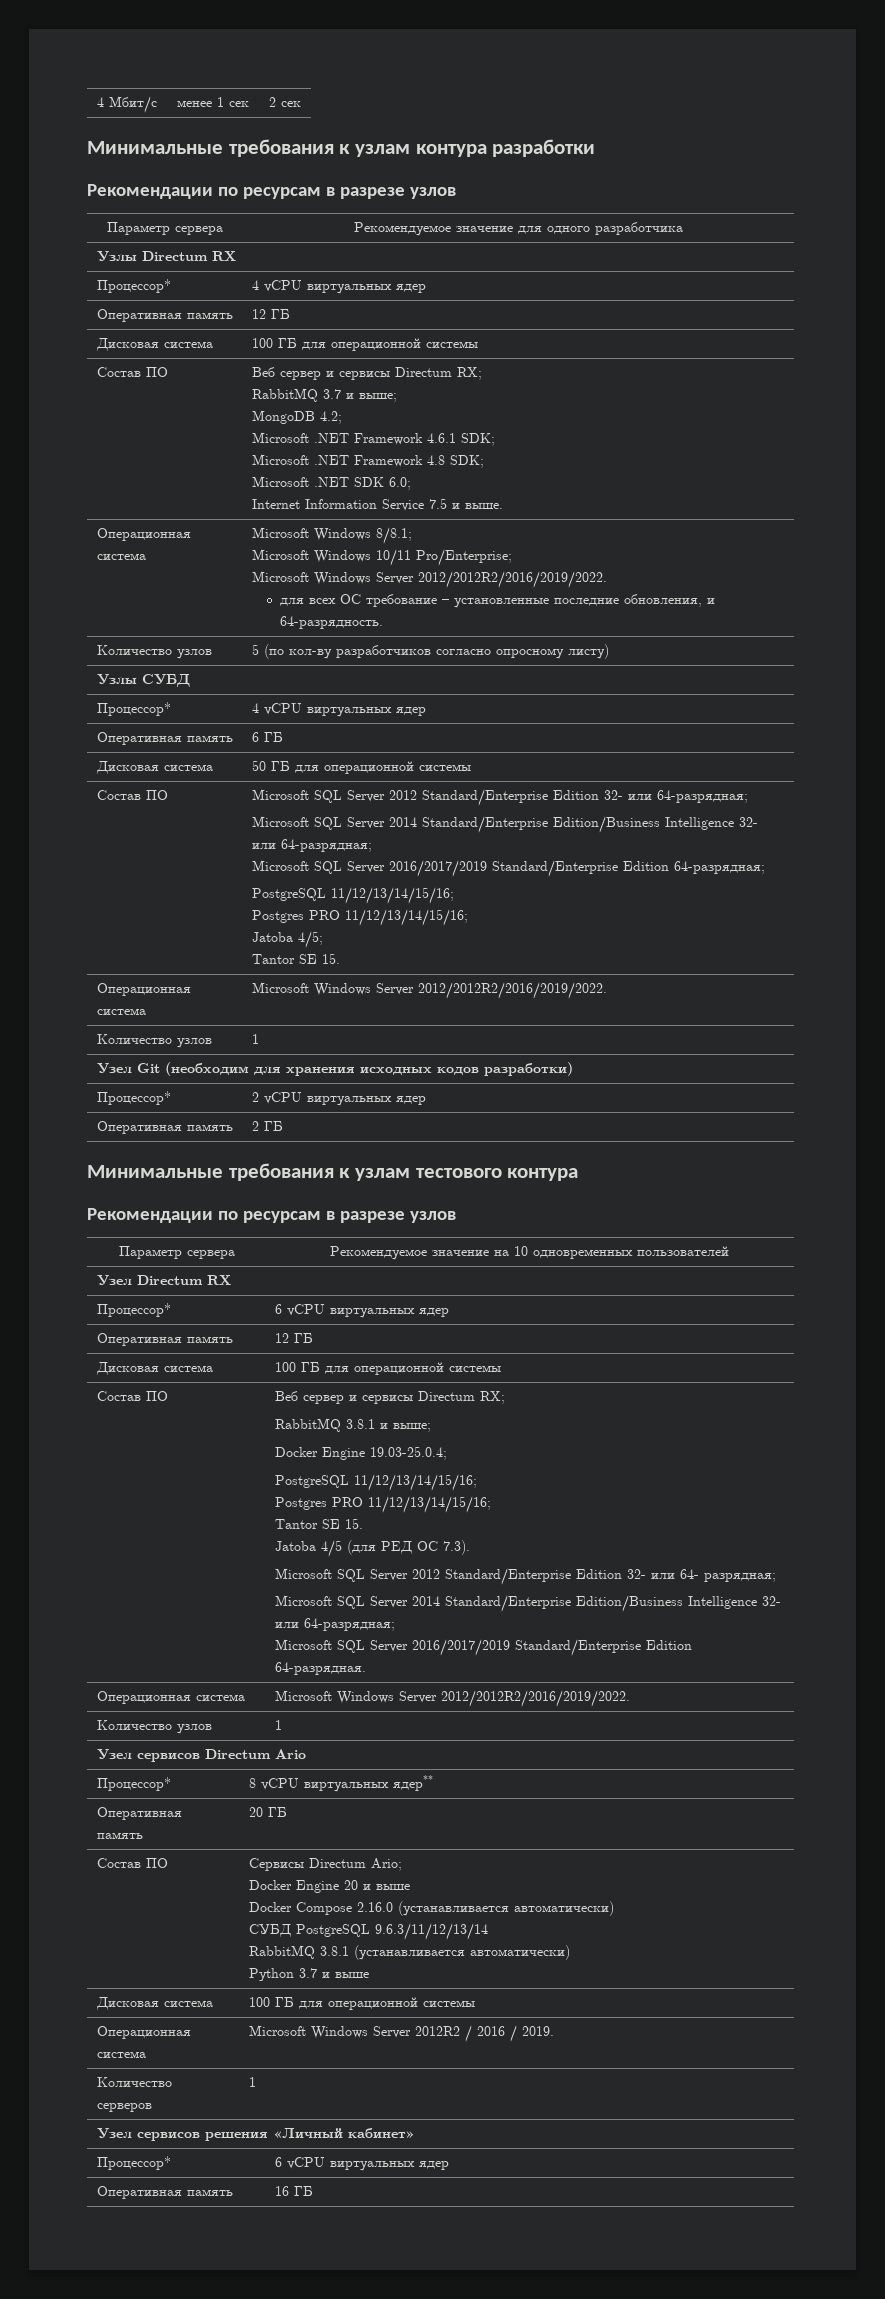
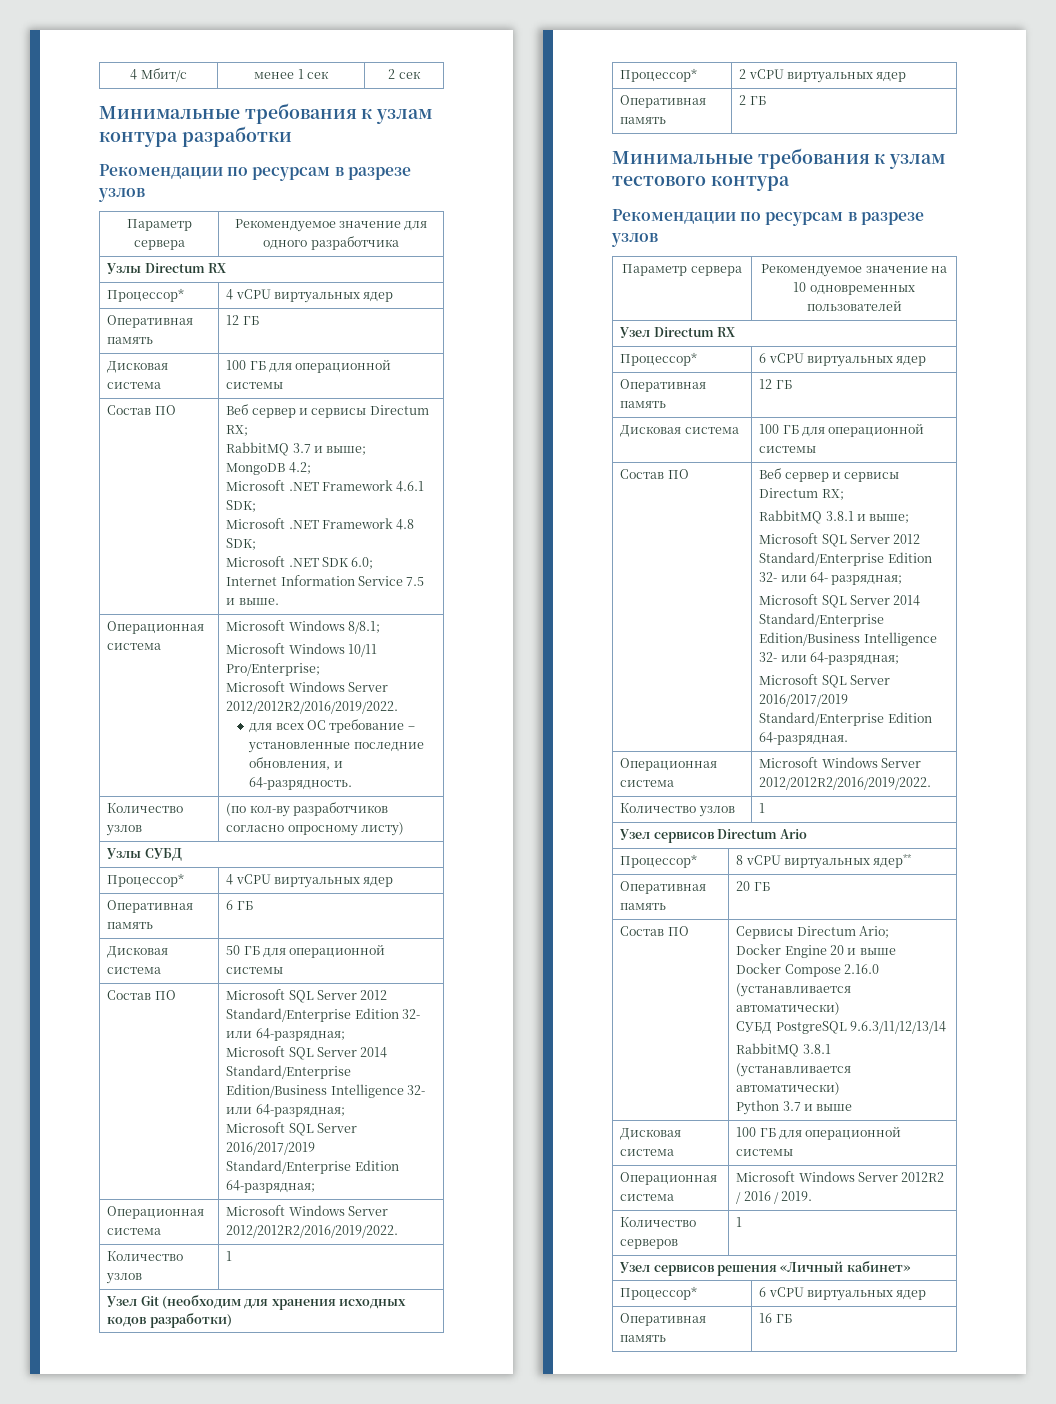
[251,644,259,655] 5 -> (143, 830) none
[251,887,454,904] [251,909,468,926] [251,931,323,948] [251,953,340,964] // PostgreSQL 11/12/13/14/15/16; // Postgres PRO 11/12/13/14/15/16; // Jatoba 4/5; // Tantor SE 15. -> (316, 1186) none
[274,1446,447,1460] [274,1474,477,1491] [274,1496,491,1513] [274,1518,363,1529] [274,1540,470,1557] // Docker Engine 19.03-25.0.4; // PostgreSQL 11/12/13/14/15/16; // Postgres PRO 11/12/13/14/15/16; // Tantor SE 15. // Jatoba 4/5 (для РЕД ОС 7.3). -> (910, 518) none

